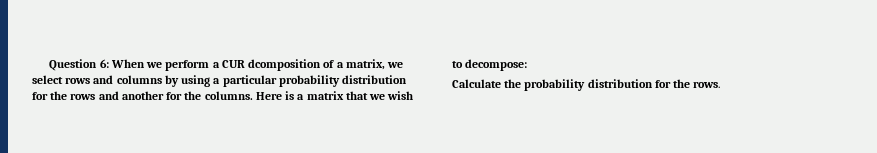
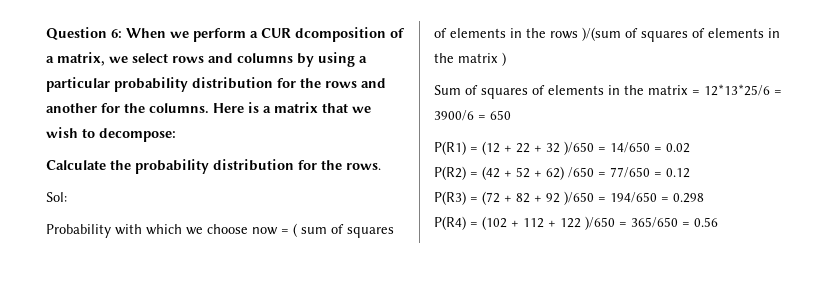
(721, 84) none -> [46,192,67,202] [46,223,394,238] [434,27,780,42] [434,52,506,66] [434,84,782,99] [434,110,511,121] [434,141,690,155] [434,166,690,180] [434,191,704,205] [434,216,718,230] // Sol: // Probability with which we choose now = ( sum of squares of elements in the rows )/(sum of squares of elements in the matrix ) // Sum of squares of elements in the matrix = 12*13*25/6 = 3900/6 = 650 // P(R1) = (12 + 22 + 32 )/650 = 14/650 = 0.02 // P(R2) = (42 + 52 + 62) /650 = 77/650 = 0.12 // P(R3) = (72 + 82 + 92 )/650 = 194/650 = 0.298 // P(R4) = (102 + 112 + 122 )/650 = 365/650 = 0.56

